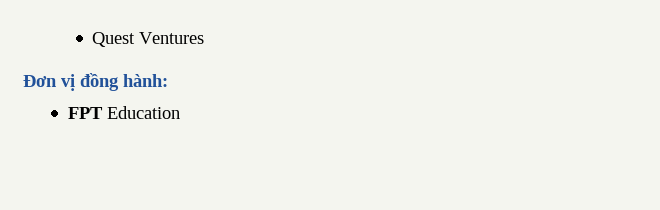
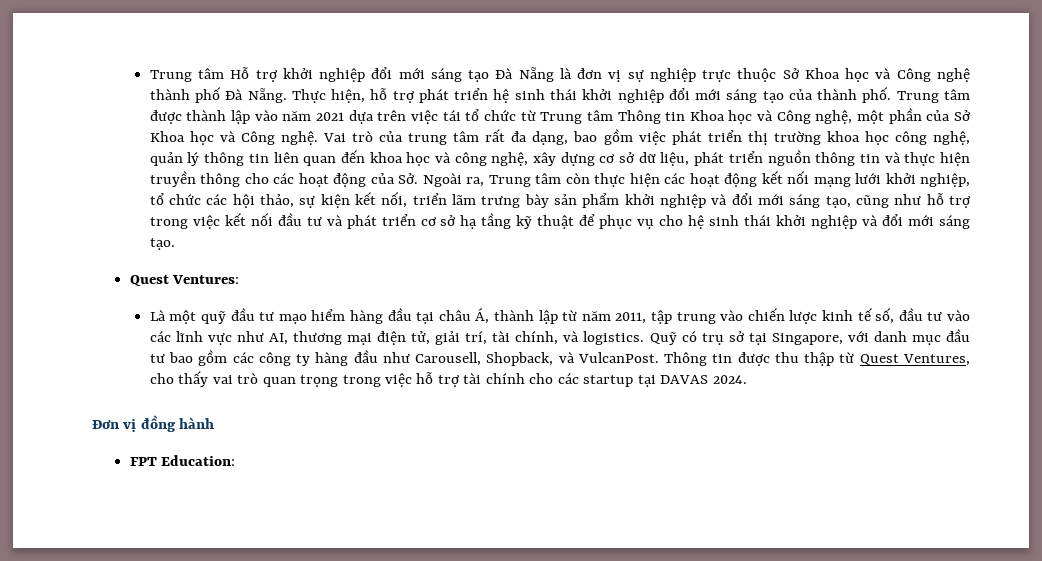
[92,32,205,47] Quest Ventures -> [149,67,971,82] [149,87,970,103] [149,108,970,124] [149,129,971,145] [149,150,971,166] [149,171,971,187] [149,192,971,208] [149,213,971,229] [149,238,175,250] [129,275,240,286] [149,308,970,324] [149,329,970,345] [149,350,971,366] [149,371,747,387] Trung tâm Hỗ trợ khởi nghiệp đổi mới sáng tạo Đà Nẵng là đơn vị sự nghiệp trực thuộc Sở Khoa học và Công nghệ thành phố Đà Nẵng. Thực hiện, hỗ trợ phát triển hệ sinh thái khởi nghiệp đổi mới sáng tạo của thành phố. Trung tâm được thành lập vào năm 2021 dựa trên việc tái tổ chức từ Trung tâm Thông tin Khoa học và Công nghệ, một phần của Sở Khoa học và Công nghệ. Vai trò của trung tâm rất đa dạng, bao gồm việc phát triển thị trường khoa học công nghệ, quản lý thông tin liên quan đến khoa học và công nghệ, xây dựng cơ sở dữ liệu, phát triển nguồn thông tin và thực hiện truyền thông cho các hoạt động của Sở. Ngoài ra, Trung tâm còn thực hiện các hoạt động kết nối mạng lưới khởi nghiệp, tổ chức các hội thảo, sự kiện kết nối, triển lãm trưng bày sản phẩm khởi nghiệp và đổi mới sáng tạo, cũng như hỗ trợ trong việc kết nối đầu tư và phát triển cơ sở hạ tầng kỹ thuật để phục vụ cho hệ sinh thái khởi nghiệp và đổi mới sáng tạo. // Quest Ventures: // Là một quỹ đầu tư mạo hiểm hàng đầu tại châu Á, thành lập từ năm 2011, tập trung vào chiến lược kinh tế số, đầu tư vào các lĩnh vực như AI, thương mại điện tử, giải trí, tài chính, và logistics. Quỹ có trụ sở tại Singapore, với danh mục đầu tư bao gồm các công ty hàng đầu như Carousell, Shopback, và VulcanPost. Thông tin được thu thập từ Quest Ventures, cho thấy vai trò quan trọng trong việc hỗ trợ tài chính cho các startup tại DAVAS 2024.
[123,74,168,87] hành: -> [179,417,215,429] hành
[106,106,180,119] Education -> [161,455,236,466] Education:

